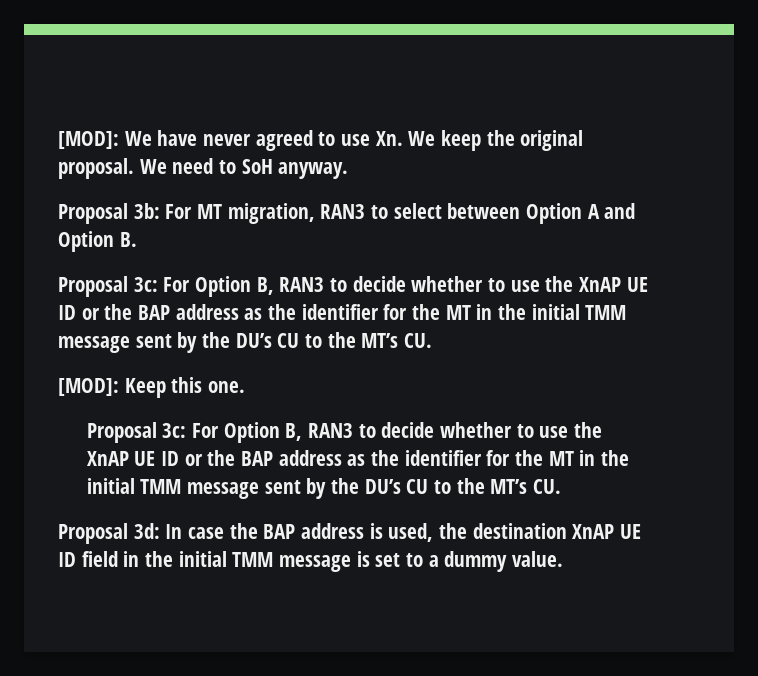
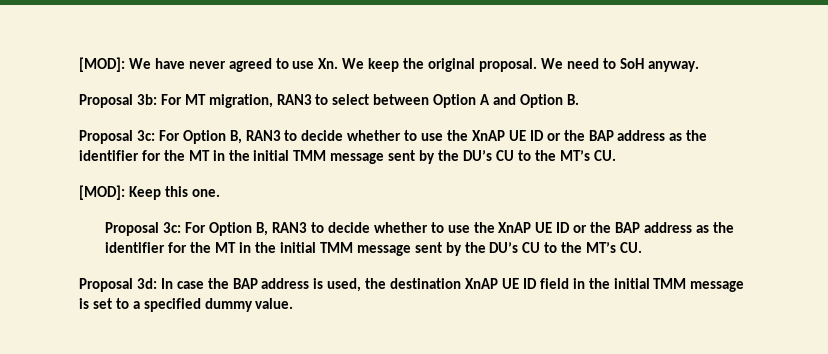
(439, 561) none -> [143,298,201,312] specified

